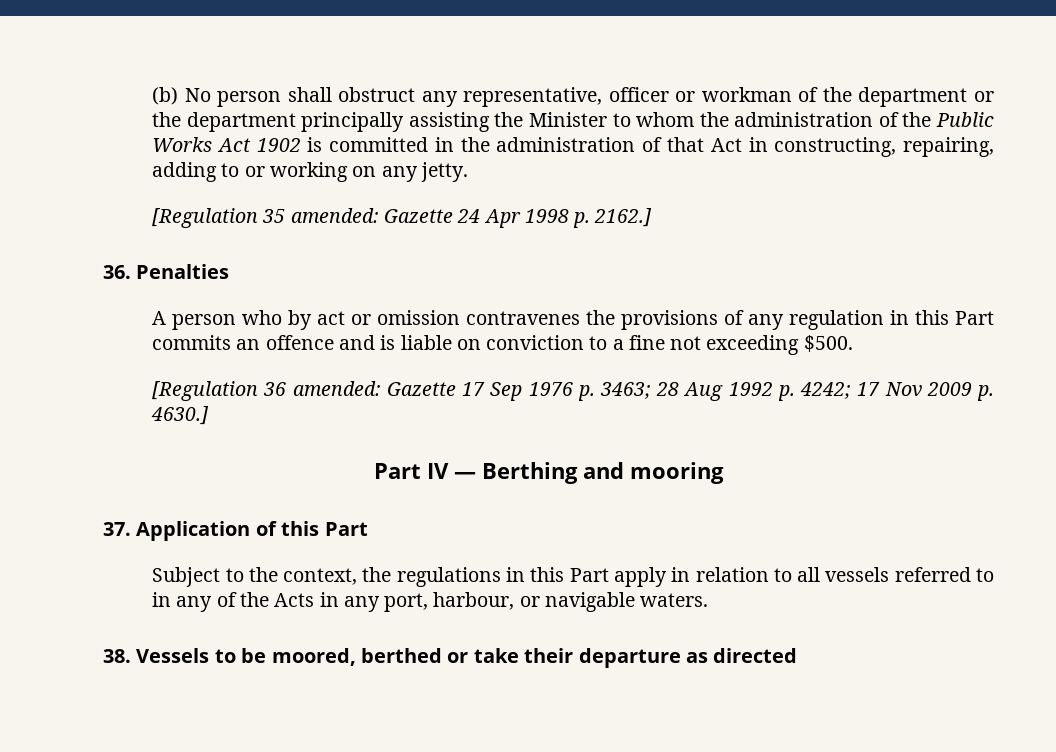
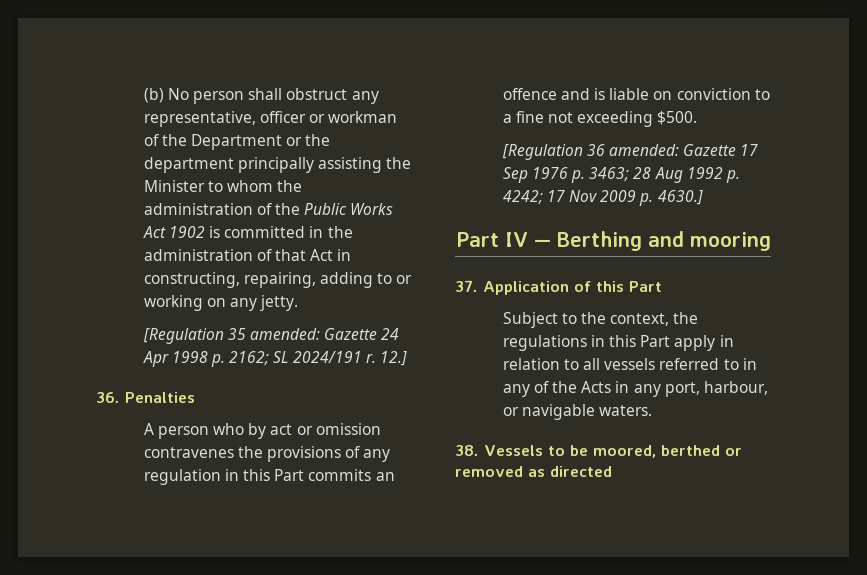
[858,87,968,107] department -> [191,134,283,150] Department
[594,208,653,227] 2162.] -> [229,351,408,366] 2162; SL 2024/191 r. 12.]
[473,648,681,668] take their departure -> [455,466,523,477] removed

